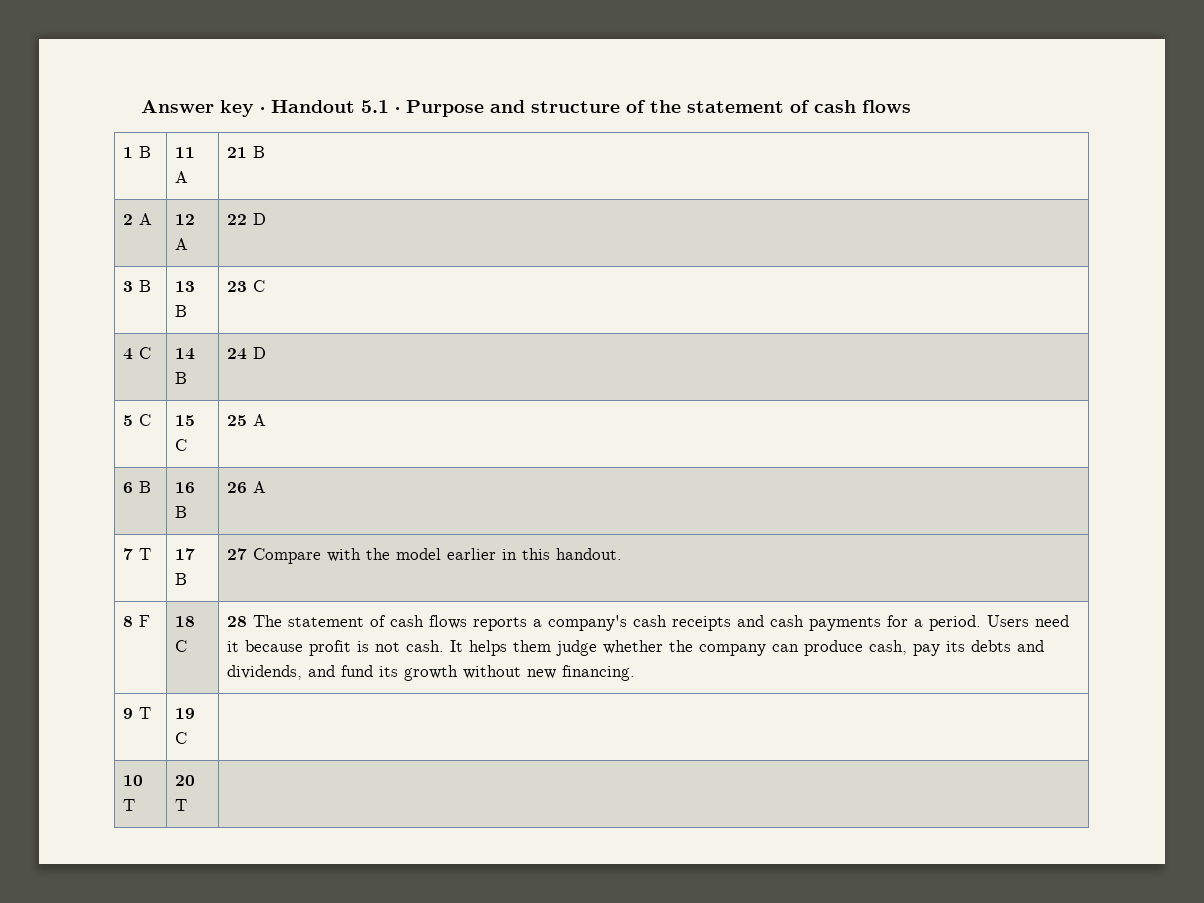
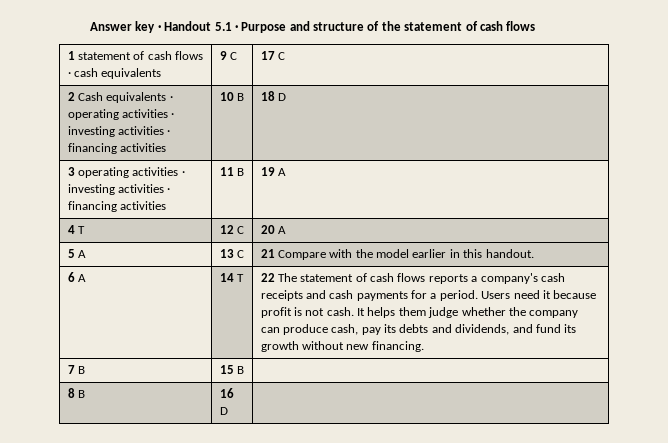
[138,146,151,158] [174,147,195,158] [174,171,188,183] [226,146,265,158] [122,213,152,225] [174,214,195,225] [174,238,188,250] [226,213,266,225] [122,280,151,292] [174,281,195,292] [174,305,187,317] [226,280,265,292] B | 11 A | 21 B // 2 A | 12 A | 22 D // 3 B | 13 B | 23 C -> [77,51,204,60] [67,68,162,79] [219,51,237,60] [260,51,285,60] [67,92,173,103] [67,109,175,120] [67,126,171,137] [67,143,166,154] [219,92,244,101] [260,91,286,101] [67,167,185,178] [67,184,171,195] [67,201,166,212] [219,167,244,176] [260,167,286,176] statement of cash flows · cash equivalents | 9 C | 17 C // 2 Cash equivalents · operating activities · investing activities · financing activities | 10 B | 18 D // 3 operating activities · investing activities · financing activities | 11 B | 19 A
[138,347,151,359] [174,348,195,360] [174,372,187,384] [226,347,266,360] C | 14 B | 24 D -> [77,226,85,234] [219,225,244,234] [260,225,286,234] T | 12 C | 20 A
[138,414,151,426] [174,415,195,426] [174,439,187,451] [226,414,266,426] [122,481,151,493] [174,482,195,493] [174,506,187,518] [226,481,266,493] [122,548,151,560] [174,548,195,560] [174,573,187,585] [226,548,247,560] C | 15 C | 25 A // 6 B | 16 B | 26 A // 7 T | 17 B | 27 -> [77,250,86,258] [219,249,244,258] [260,249,275,258] A | 13 C | 21
[122,615,150,627] [174,616,195,627] [174,640,187,652] [226,616,247,627] 8 F | 18 C | 28 -> [67,272,86,282] [219,273,244,282] [260,273,275,282] 6 A | 14 T | 22
[122,707,151,719] [174,708,195,719] [174,732,187,744] [122,775,143,786] [122,799,135,811] [174,775,195,786] [174,799,187,811] 9 T | 19 C | // 10 T | 20 T -> [67,365,85,374] [219,365,244,374] [67,388,85,398] [219,388,234,398] [219,407,228,415] 7 B | 15 B | // 8 B | 16 D

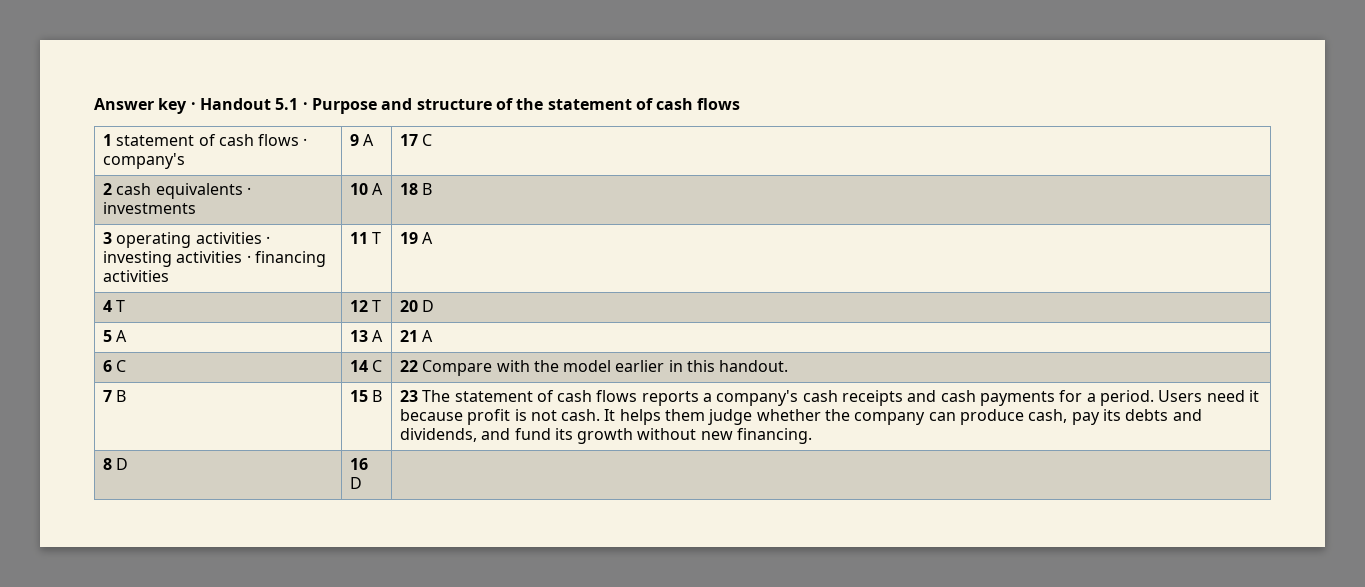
[73,68,162,79] cash equivalents -> [102,153,185,169] company's
[229,52,237,60] C -> [363,134,375,146] A
[77,92,103,101] Cash -> [116,183,152,195] cash
[67,109,175,120] [67,126,171,137] [67,143,166,154] operating activities · investing activities · financing activities -> [102,202,196,214] investments
[236,93,244,101] B -> [372,183,384,195] A
[277,93,286,101] D -> [422,183,433,195] B
[236,168,244,176] B -> [372,232,382,244] T
[236,226,244,234] C -> [372,300,382,312] T
[277,226,286,234] A -> [422,300,435,312] D
[236,250,244,258] [260,249,275,258] C | 21 -> [372,330,384,342] [399,330,434,342] [102,360,127,372] [349,360,383,372] [399,360,418,372] A | 21 A // 6 C | 14 C | 22
[67,272,86,282] [219,273,244,282] [260,273,275,282] 6 A | 14 T | 22 -> [102,390,127,402] [349,390,383,402] [399,390,418,402] 7 B | 15 B | 23
[67,365,85,374] [219,365,244,374] // 7 B | 15 B | -> (813, 436) none
[77,390,85,398] B -> [116,458,129,470] D

